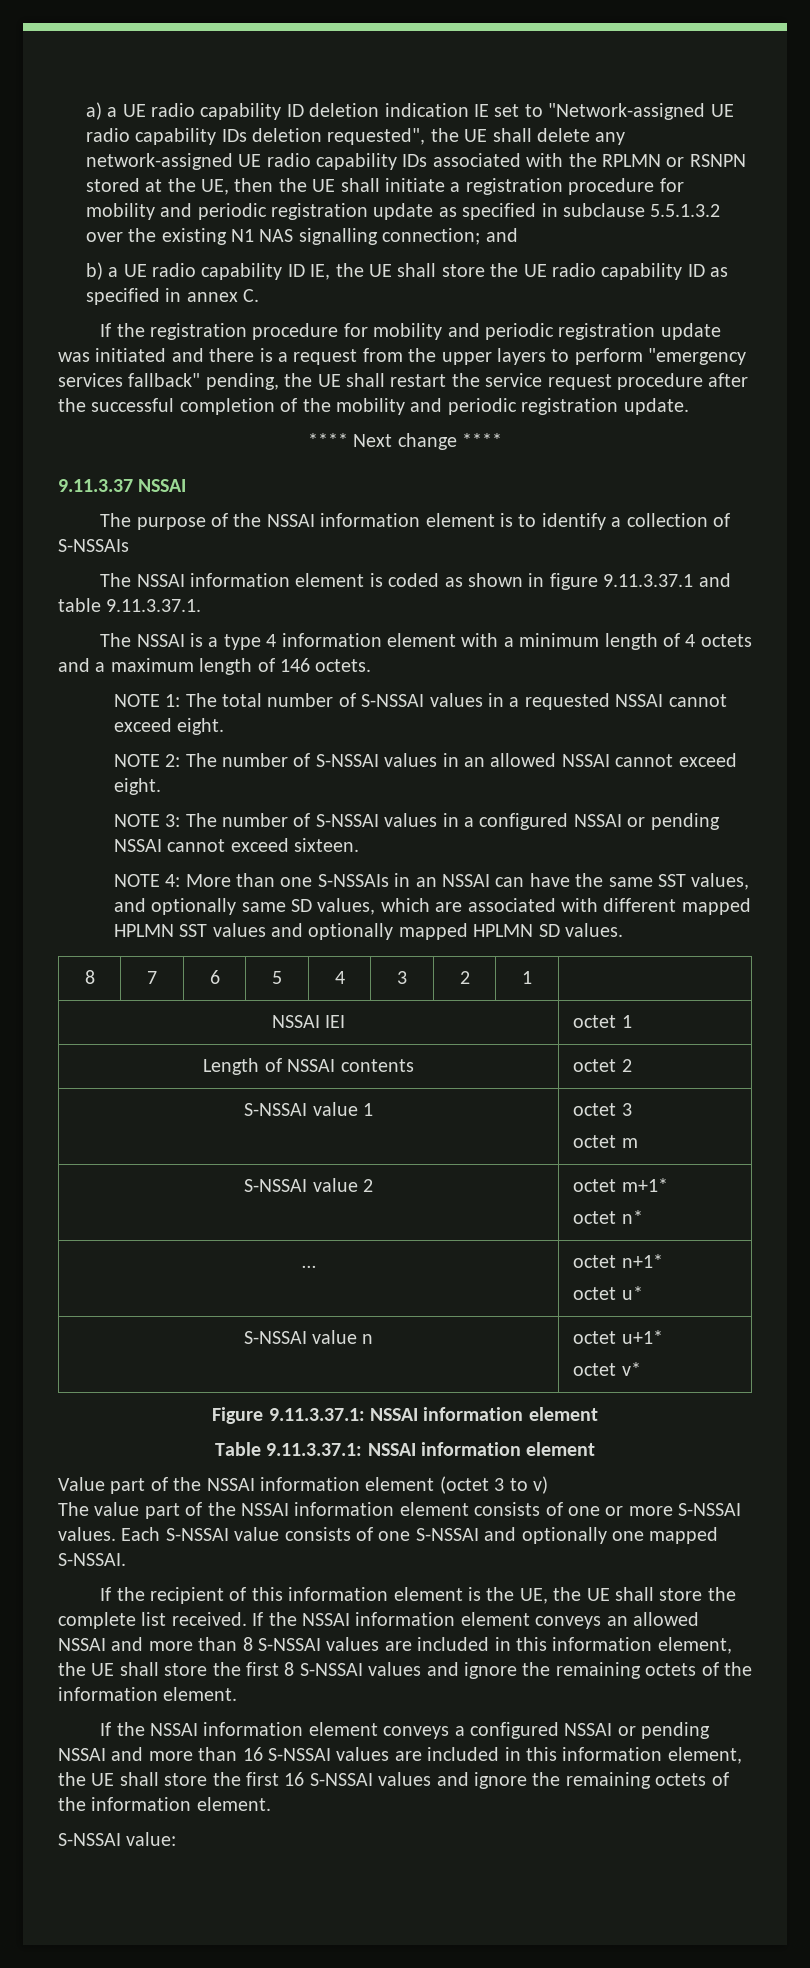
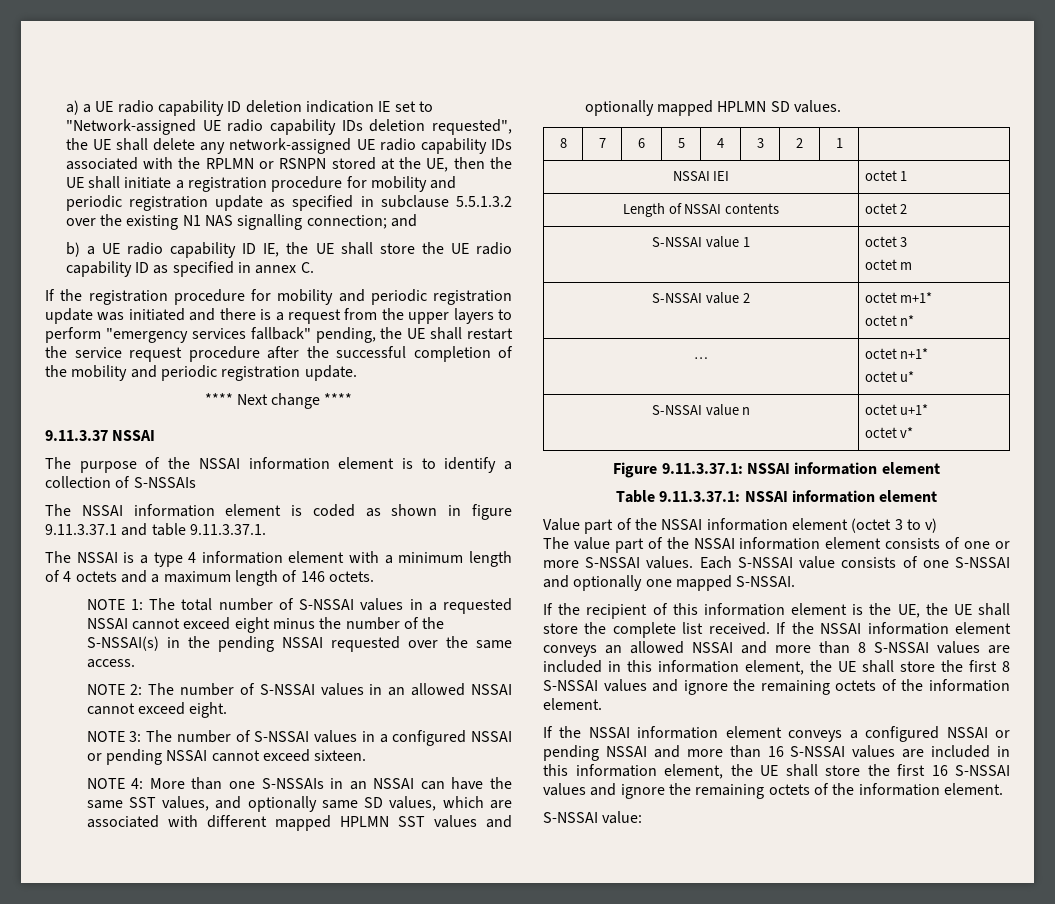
[177,718,225,735] eight. -> [234,617,445,633] [86,636,512,652] [86,659,135,668] eight minus the number of the S-NSSAI(s) in the pending NSSAI requested over the same access.

